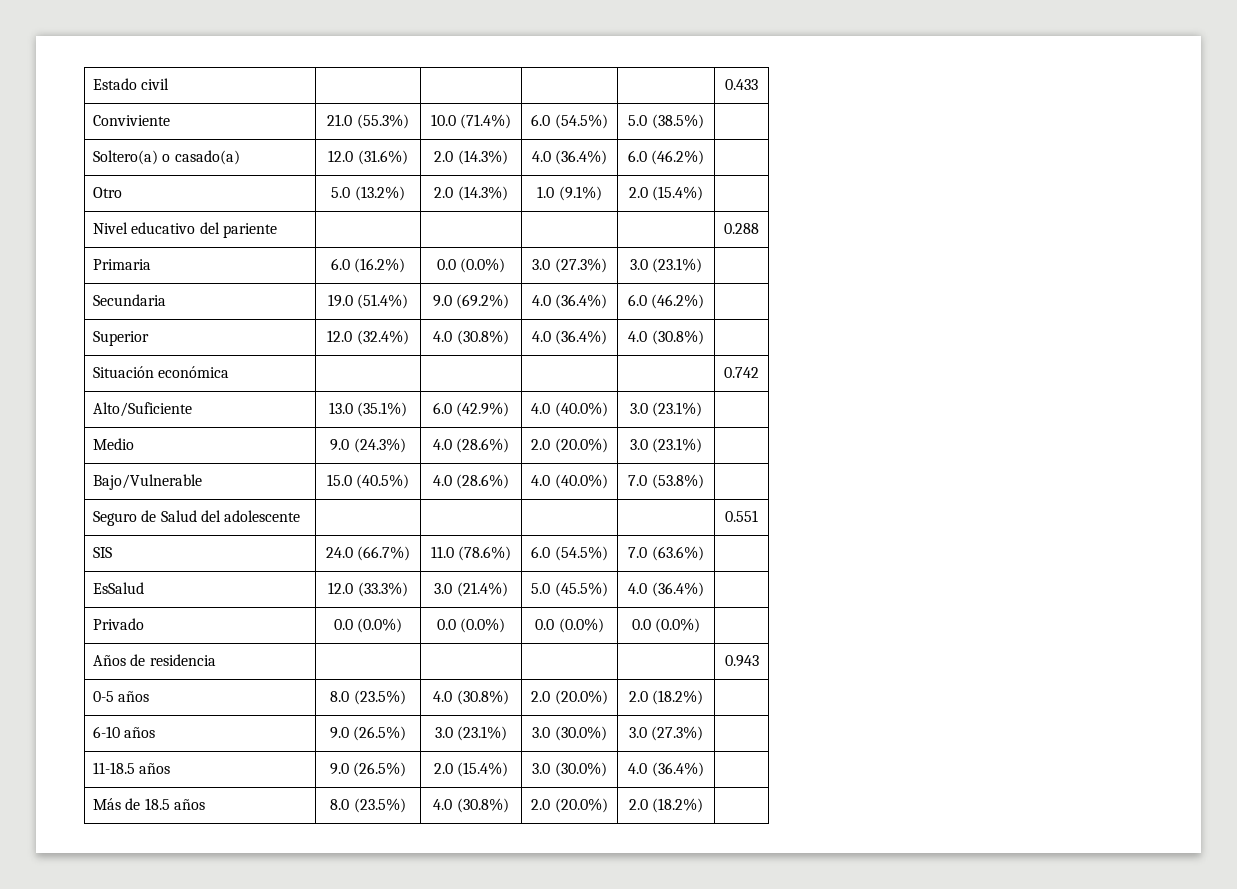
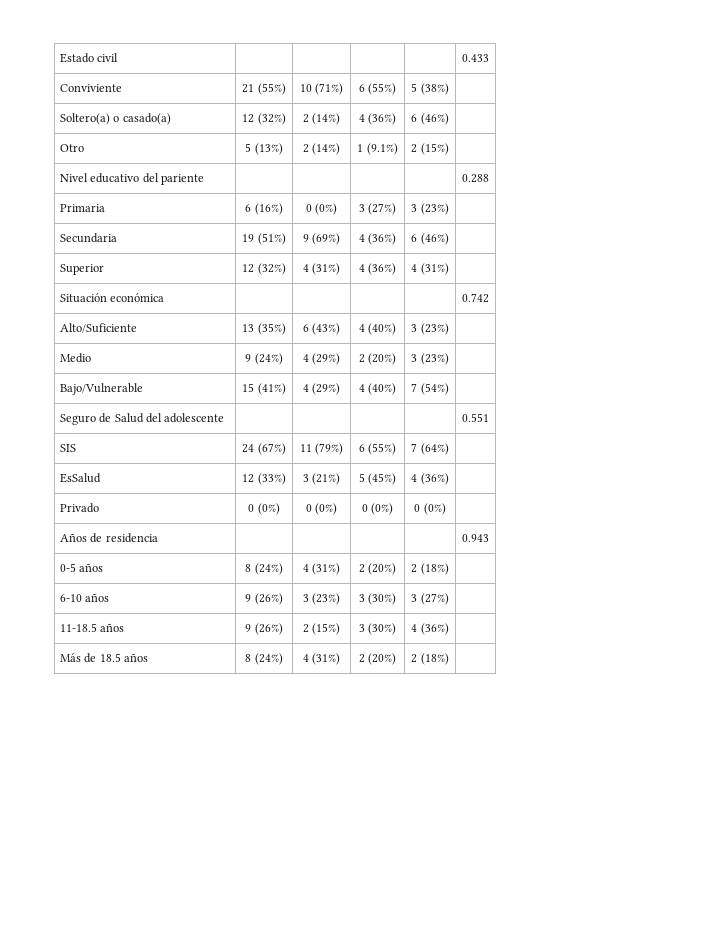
[327,114,409,129] [430,114,512,129] [531,114,608,129] [628,114,704,129] [93,150,240,165] [328,150,408,165] [434,150,508,165] [531,150,608,165] [627,150,705,165] [93,187,123,198] [331,186,405,201] [434,186,508,201] [537,186,555,198] 21.0 (55.3%) | 10.0 (71.4%) | 6.0 (54.5%) | 5.0 (38.5%) | // Soltero(a) o casado(a) | 12.0 (31.6%) | 2.0 (14.3%) | 4.0 (36.4%) | 6.0 (46.2%) | // Otro | 5.0 (13.2%) | 2.0 (14.3%) | 1.0 -> [242,83,286,95] [299,83,344,95] [358,83,397,95] [411,83,449,95] [59,113,171,125] [242,113,286,125] [302,113,341,125] [358,113,397,125] [411,113,449,125] [59,144,84,152] [245,143,283,155] [302,143,341,155] [357,144,364,152] 21 (55%) | 10 (71%) | 6 (55%) | 5 (38%) | // Soltero(a) o casado(a) | 12 (32%) | 2 (14%) | 4 (36%) | 6 (46%) | // Otro | 5 (13%) | 2 (14%) | 1
[628,186,704,201] 2.0 (15.4%) -> [411,143,449,155] 2 (15%)
[330,258,406,273] [436,258,506,273] [532,258,607,273] [629,258,703,273] [93,294,167,306] [327,294,409,309] [432,294,510,309] [531,294,608,309] [627,294,705,309] [93,331,150,346] [327,330,409,345] [433,330,509,345] [531,330,608,345] [628,330,704,345] [93,366,230,378] [724,367,759,378] [93,402,193,417] [328,402,408,417] [432,402,510,417] [531,402,608,417] [629,402,703,417] [93,438,135,450] [330,438,406,453] [432,438,510,453] [531,438,608,453] [629,438,703,453] [93,474,203,490] [326,474,410,489] [432,474,510,489] [531,474,608,489] [628,474,704,489] 6.0 (16.2%) | 0.0 (0.0%) | 3.0 (27.3%) | 3.0 (23.1%) | // Secundaria | 19.0 (51.4%) | 9.0 (69.2%) | 4.0 (36.4%) | 6.0 (46.2%) | // Superior | 12.0 (32.4%) | 4.0 (30.8%) | 4.0 (36.4%) | 4.0 (30.8%) | // Situación económica | | | | | 0.742 // Alto/Suficiente | 13.0 (35.1%) | 6.0 (42.9%) | 4.0 (40.0%) | 3.0 (23.1%) | // Medio | 9.0 (24.3%) | 4.0 (28.6%) | 2.0 (20.0%) | 3.0 (23.1%) | // Bajo/Vulnerable | 15.0 (40.5%) | 4.0 (28.6%) | 4.0 (40.0%) | 7.0 (53.8%) -> [245,203,283,215] [305,203,338,215] [358,203,397,215] [411,203,449,215] [59,233,117,243] [242,233,286,245] [302,233,341,245] [358,233,397,245] [411,233,449,245] [59,264,104,275] [242,263,286,275] [302,263,341,275] [358,263,397,275] [411,263,449,275] [59,293,165,303] [462,293,489,303] [59,323,137,333] [242,323,286,335] [302,323,341,335] [358,323,397,335] [411,323,449,335] [59,353,91,363] [245,353,283,365] [302,353,341,365] [358,353,397,365] [411,353,449,365] [59,383,143,395] [242,383,286,395] [302,383,341,395] [358,383,397,395] [411,383,449,395] 6 (16%) | 0 (0%) | 3 (27%) | 3 (23%) | // Secundaria | 19 (51%) | 9 (69%) | 4 (36%) | 6 (46%) | // Superior | 12 (32%) | 4 (31%) | 4 (36%) | 4 (31%) | // Situación económica | | | | | 0.742 // Alto/Suficiente | 13 (35%) | 6 (43%) | 4 (40%) | 3 (23%) | // Medio | 9 (24%) | 4 (29%) | 2 (20%) | 3 (23%) | // Bajo/Vulnerable | 15 (41%) | 4 (29%) | 4 (40%) | 7 (54%)
[325,546,411,561] [430,546,512,561] [531,546,608,561] [628,546,704,561] [93,582,145,594] [328,582,408,597] [434,582,508,597] [531,582,608,597] [628,582,704,597] [93,618,145,630] [333,618,403,633] [436,618,506,633] [535,618,604,633] [631,618,701,633] 24.0 (66.7%) | 11.0 (78.6%) | 6.0 (54.5%) | 7.0 (63.6%) | // EsSalud | 12.0 (33.3%) | 3.0 (21.4%) | 5.0 (45.5%) | 4.0 (36.4%) | // Privado | 0.0 (0.0%) | 0.0 (0.0%) | 0.0 (0.0%) | 0.0 (0.0%) -> [242,443,286,455] [299,443,344,455] [358,443,397,455] [411,443,449,455] [59,473,101,483] [242,473,286,485] [302,473,341,485] [358,473,397,485] [411,473,449,485] [59,503,99,513] [248,503,280,515] [305,503,338,515] [361,503,394,515] [414,503,446,515] 24 (67%) | 11 (79%) | 6 (55%) | 7 (64%) | // EsSalud | 12 (33%) | 3 (21%) | 5 (45%) | 4 (36%) | // Privado | 0 (0%) | 0 (0%) | 0 (0%) | 0 (0%)
[330,690,406,705] [433,690,509,705] [531,690,608,705] [628,690,704,705] [93,726,156,738] [329,726,407,741] [434,726,508,741] [532,726,607,741] [628,726,704,741] [93,762,171,774] [329,762,407,777] [433,762,509,777] [532,762,607,777] [628,762,704,777] [93,798,206,810] [330,798,406,813] [433,798,509,813] [531,798,608,813] [628,798,704,813] 8.0 (23.5%) | 4.0 (30.8%) | 2.0 (20.0%) | 2.0 (18.2%) | // 6-10 años | 9.0 (26.5%) | 3.0 (23.1%) | 3.0 (30.0%) | 3.0 (27.3%) | // 11-18.5 años | 9.0 (26.5%) | 2.0 (15.4%) | 3.0 (30.0%) | 4.0 (36.4%) | // Más de 18.5 años | 8.0 (23.5%) | 4.0 (30.8%) | 2.0 (20.0%) | 2.0 (18.2%) -> [245,563,283,575] [302,563,341,575] [358,563,397,575] [411,563,449,575] [59,593,110,602] [245,593,283,605] [302,593,341,605] [358,593,397,605] [411,593,449,605] [59,623,125,632] [245,623,283,635] [302,623,341,635] [358,623,397,635] [411,623,449,635] [59,653,149,663] [245,653,283,665] [302,653,341,665] [358,653,397,665] [411,653,449,665] 8 (24%) | 4 (31%) | 2 (20%) | 2 (18%) | // 6-10 años | 9 (26%) | 3 (23%) | 3 (30%) | 3 (27%) | // 11-18.5 años | 9 (26%) | 2 (15%) | 3 (30%) | 4 (36%) | // Más de 18.5 años | 8 (24%) | 4 (31%) | 2 (20%) | 2 (18%)

